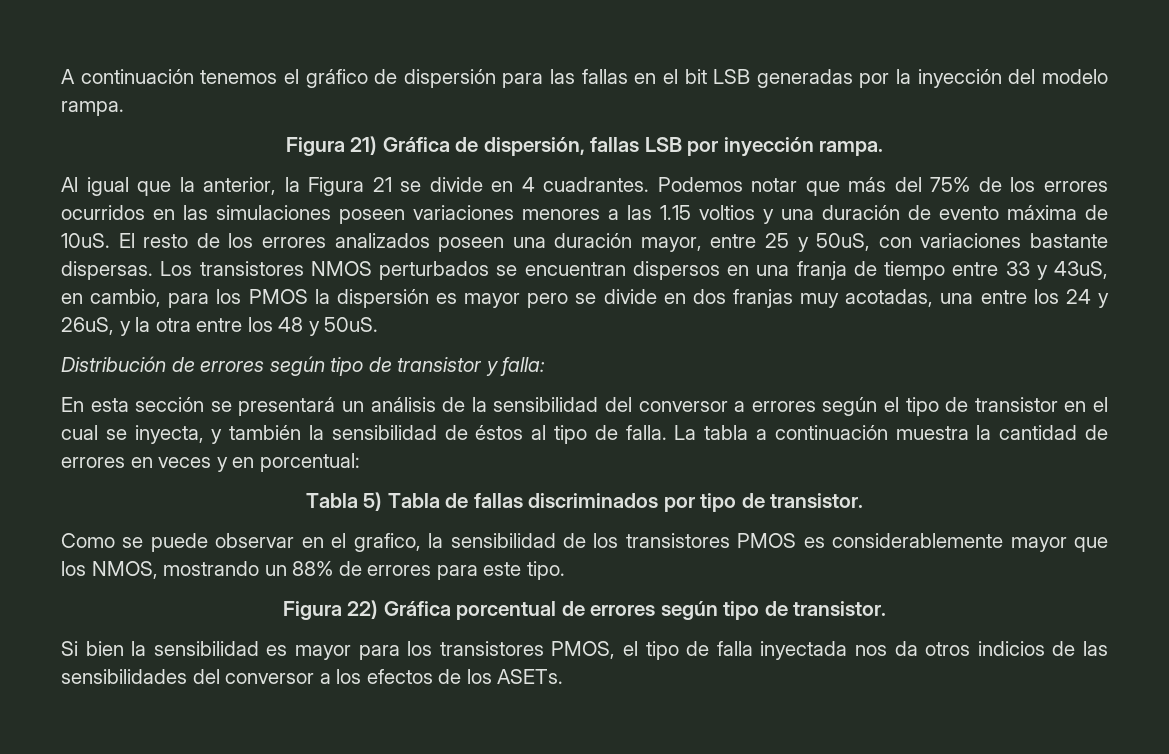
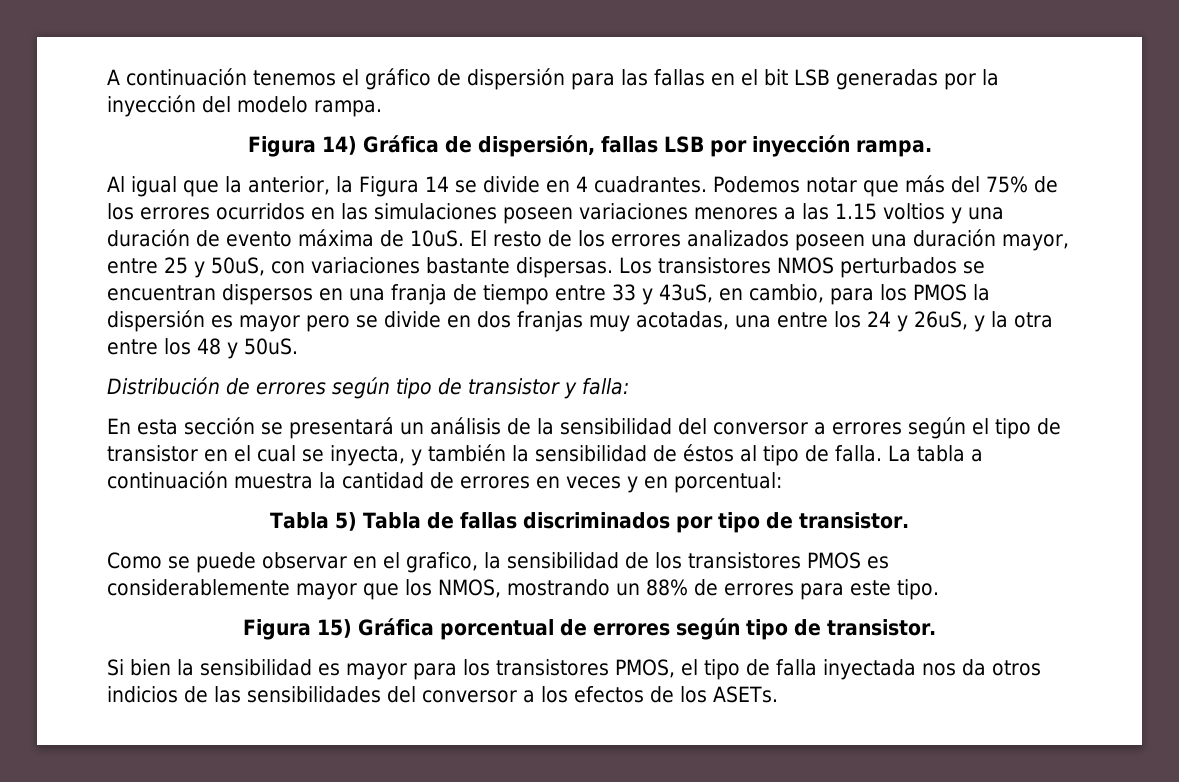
[350,136,378,155] 21) -> [321,136,357,155] 14)
[372,177,392,192] 21 -> [424,176,449,192] 14
[347,600,379,619] 22) -> [316,619,352,638] 15)

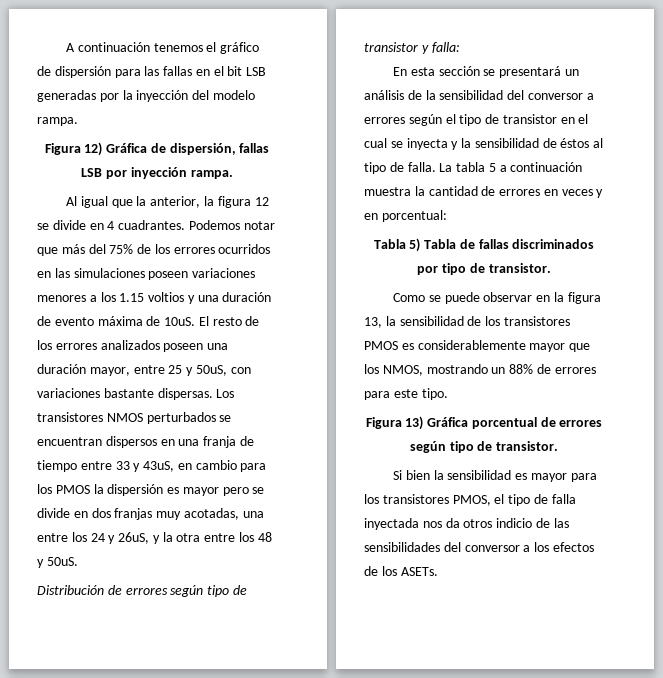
[321,136,357,155] 14) -> [84,142,103,156] 12)
[359,176,449,197] Figura 14 -> [217,196,269,208] figura 12
[802,203,829,220] las -> [100,292,116,302] los
[749,284,824,303] cambio, -> [195,460,237,470] cambio
[330,444,506,466] inyecta, y también -> [406,138,459,150] inyecta y
(965, 453) none -> [488,163,496,172] 5
[383,552,478,573] el grafico, -> [554,292,601,304] [364,317,382,328] la figura 13,
[316,619,352,638] 15) -> [405,416,424,430] 13)
[107,686,178,703] indicios -> [496,518,533,528] indicio

